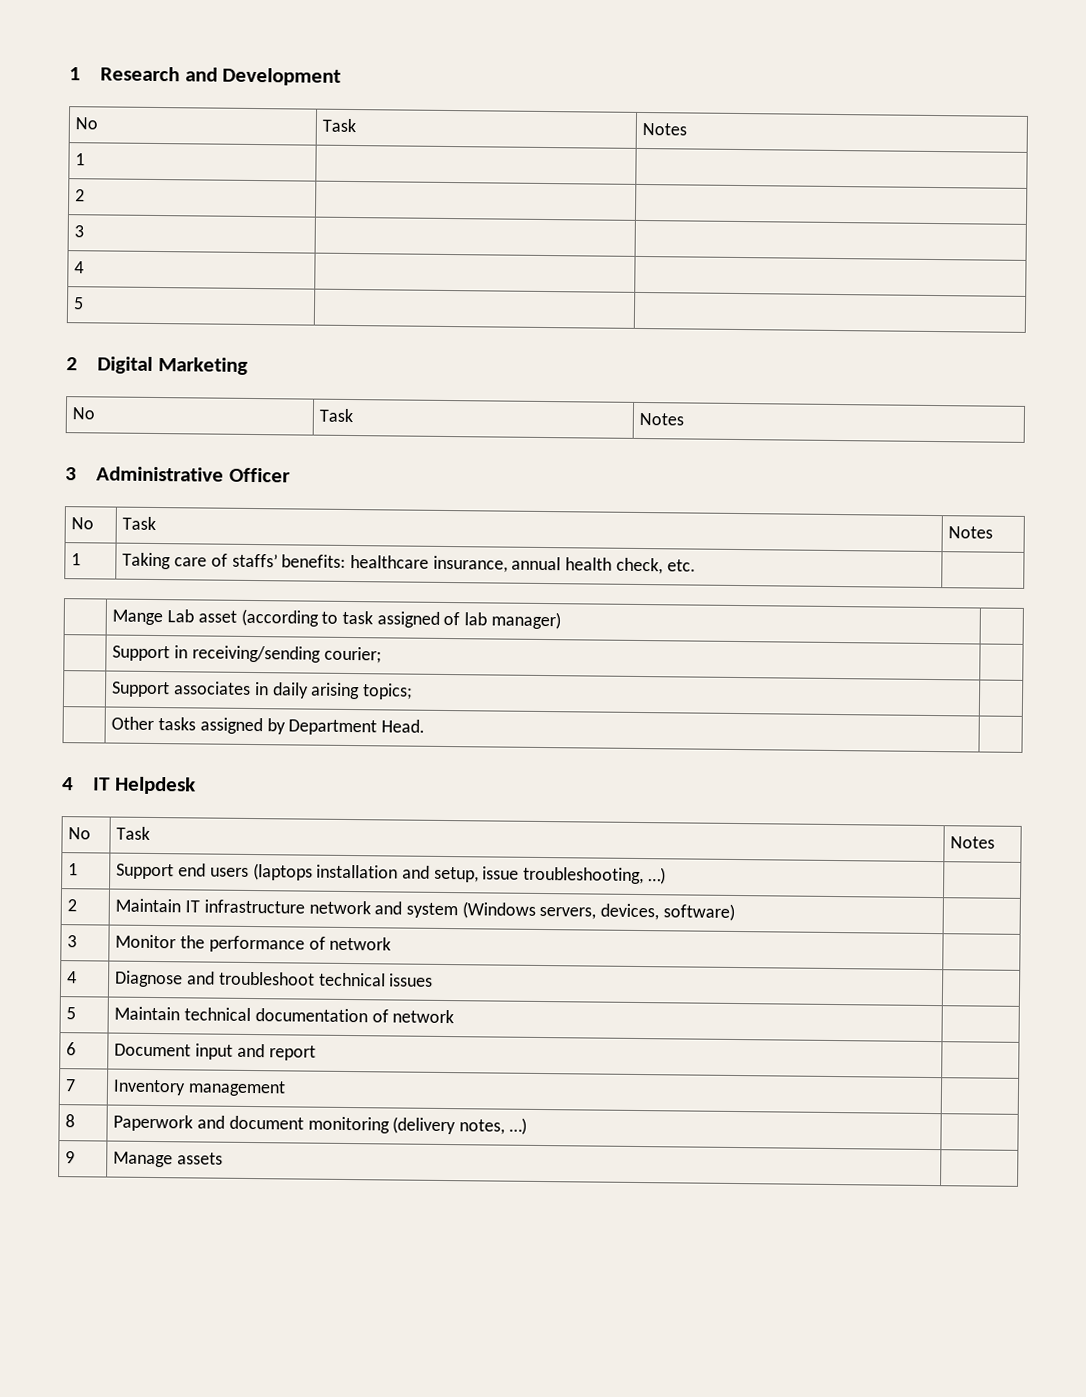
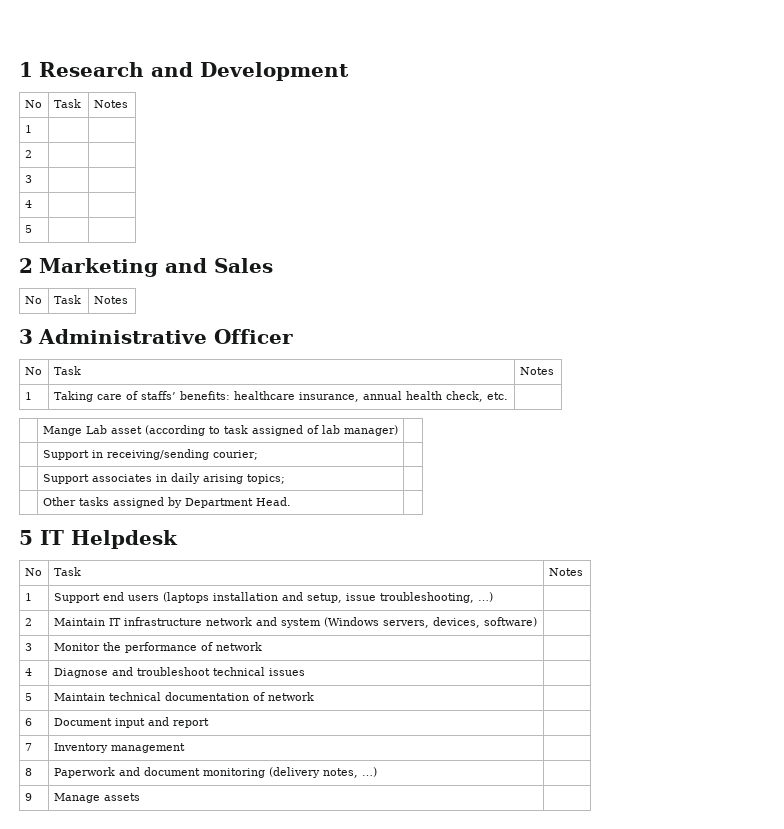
[97,356,154,374] Digital -> (33, 265) none
(248, 366) none -> [165,258,274,273] and Sales
[62,777,74,791] 4 -> [19,530,33,545] 5

